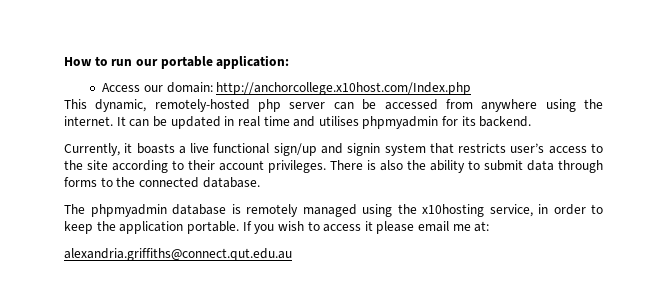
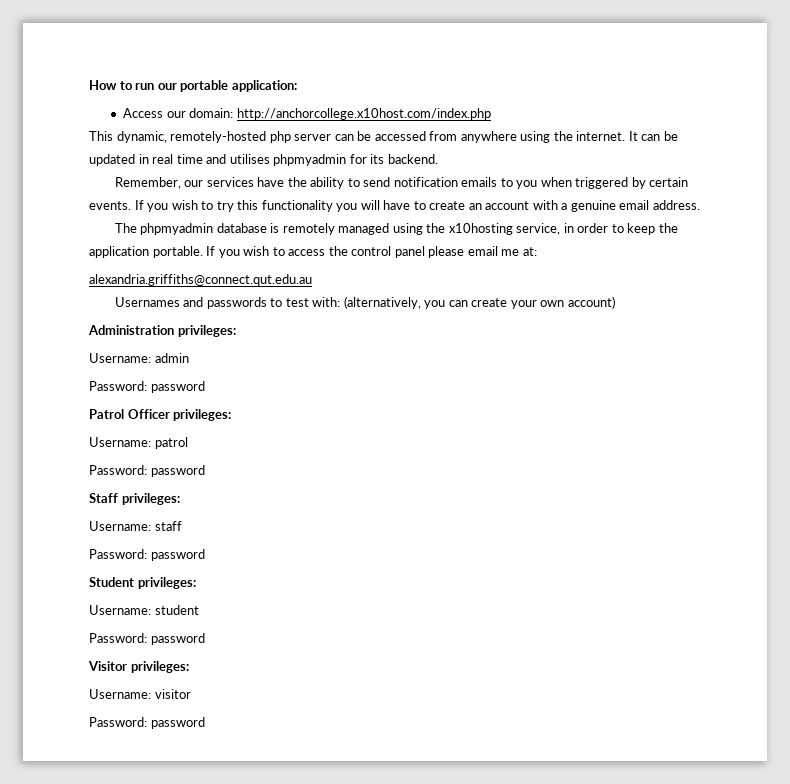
[216,82,472,95] http://anchorcollege.x10host.com/Index.php -> [236,108,491,120] http://anchorcollege.x10host.com/index.php
[64,143,603,156] [64,160,603,173] [64,177,260,188] Currently, it boasts a live functional sign/up and signin system that restricts user’s access to the site according to their account privileges. There is also the ability to submit data through forms to the connected database. -> [114,177,689,189] [89,200,700,212] Remember, our services have the ability to send notification emails to you when triggered by certain events. If you wish to try this functionality you will have to create an account with a genuine email address.
[364,221,373,231] it -> [328,246,425,258] the control panel
(292, 254) none -> [114,296,615,309] [88,325,236,337] [89,353,189,363] [89,381,205,393] [89,409,232,421] [89,437,188,449] [89,465,205,477] [89,493,180,505] [89,521,182,531] [89,549,205,561] [89,577,196,589] [89,605,199,615] [89,633,205,645] [88,661,189,673] [89,689,191,699] [89,717,205,729] // Usernames and passwords to test with: (alternatively, you can create your own account) // Administration privileges: // Username: admin // Password: password // Patrol Officer privileges: // Username: patrol // Password: password // Staff privileges: // Username: staff // Password: password // Student privileges: // Username: student // Password: password // Visitor privileges: // Username: visitor // Password: password

